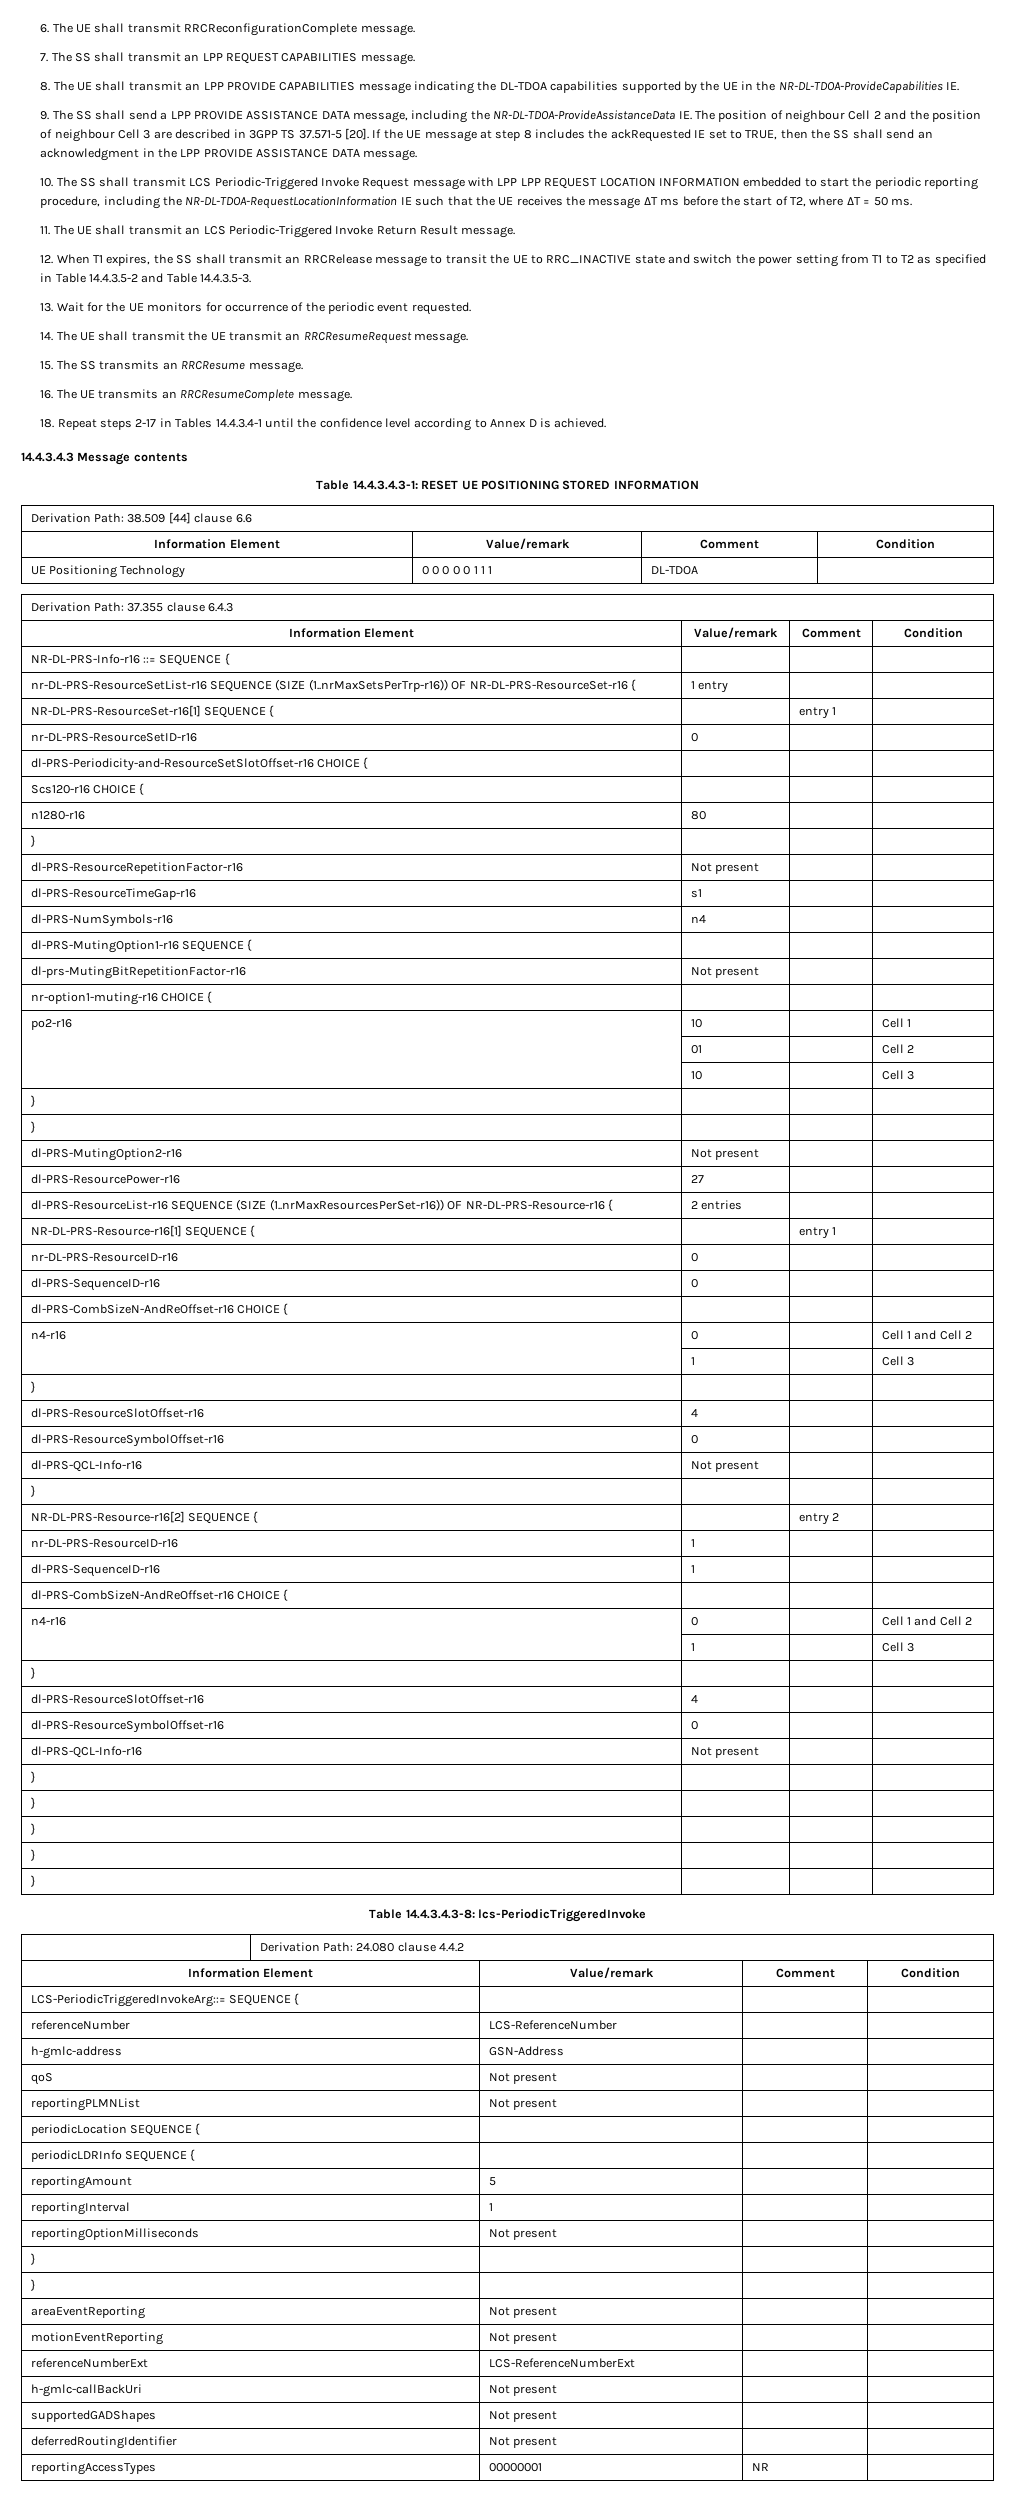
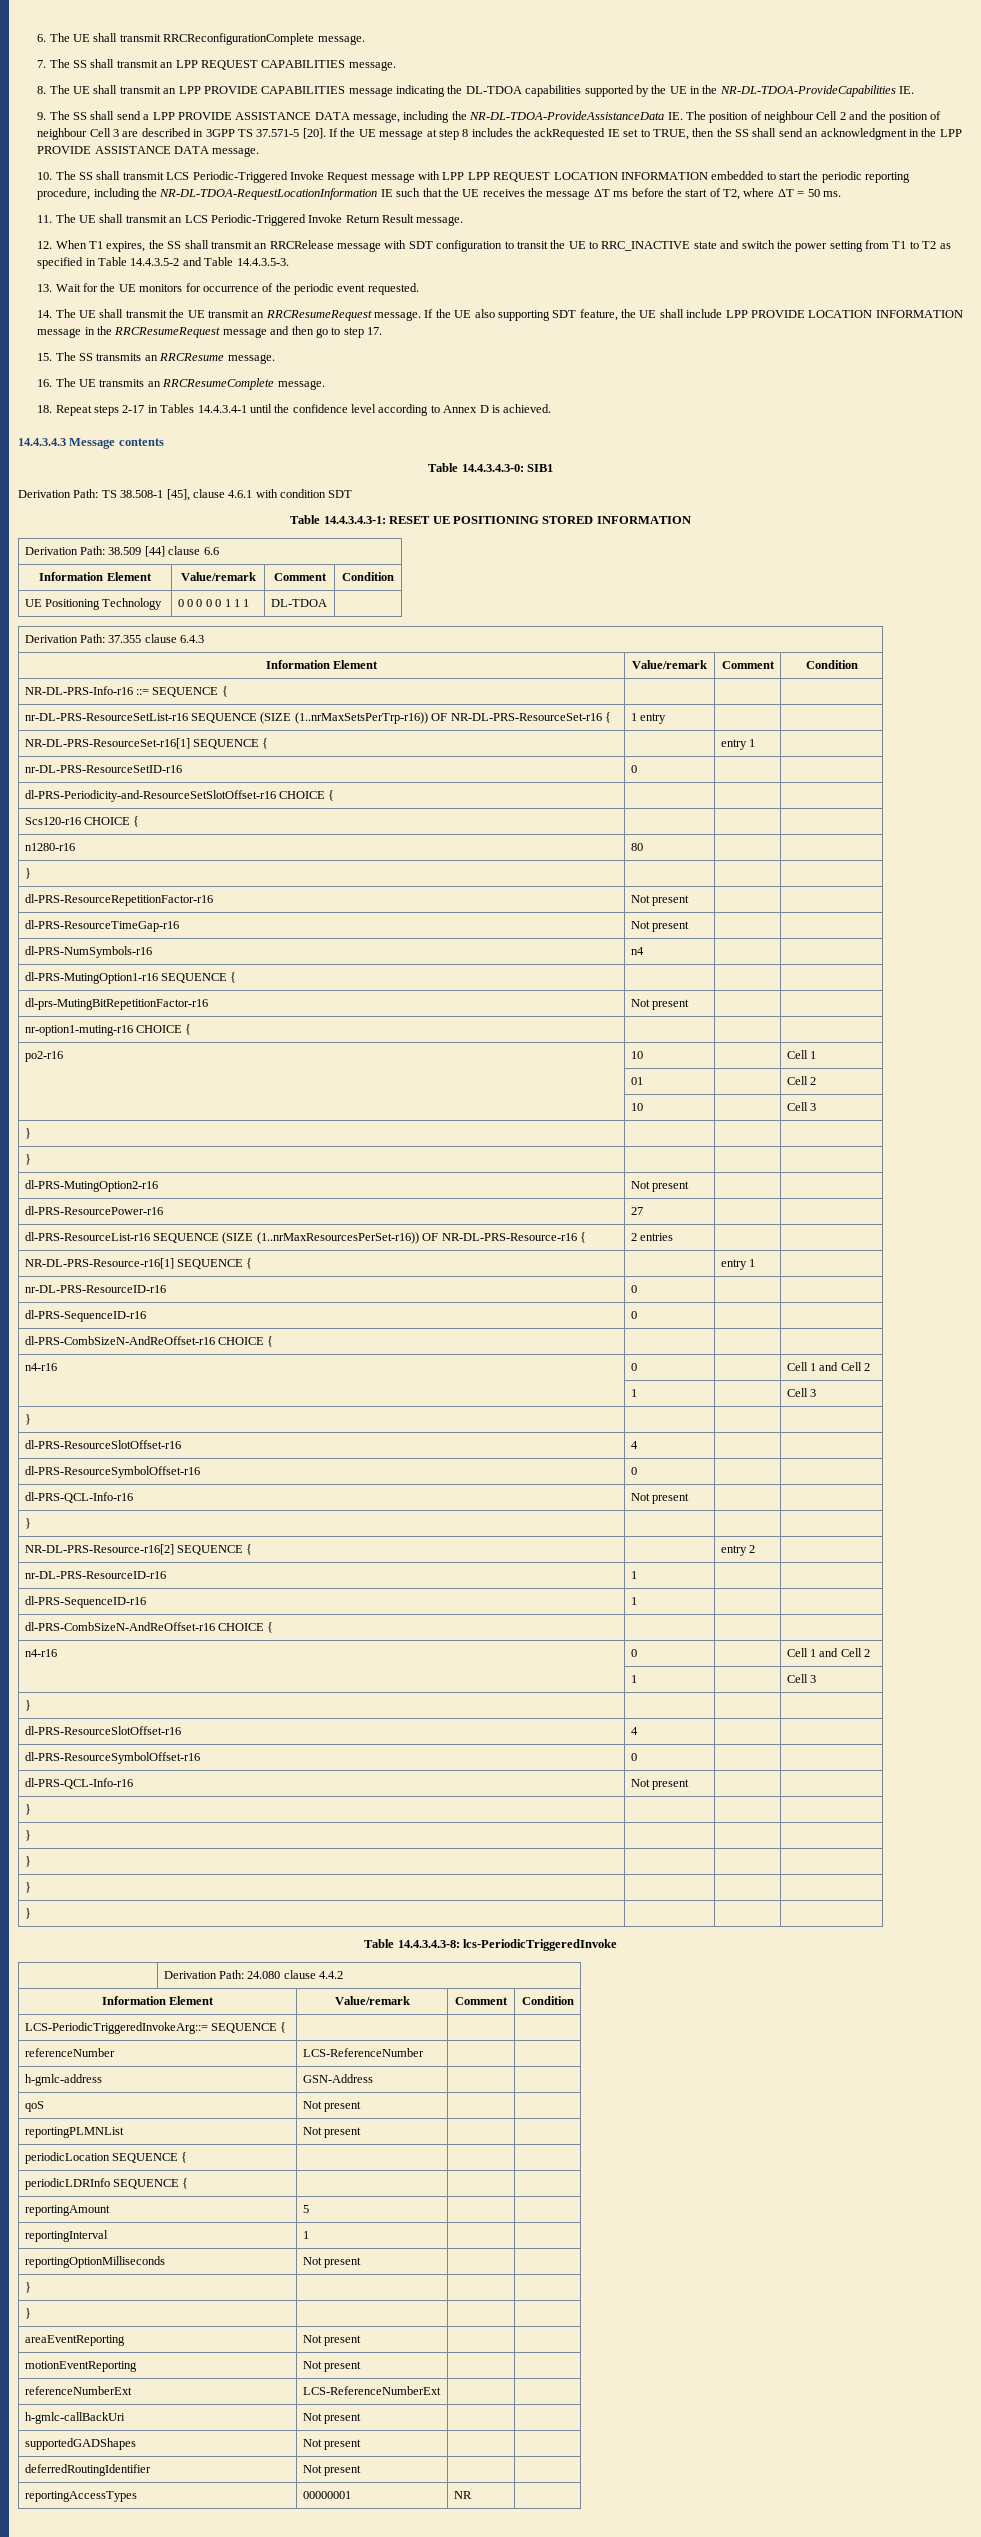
(428, 261) none -> [384,240,503,252] with SDT configuration
(469, 338) none -> [424,309,963,321] [37,326,383,338] If the UE also supporting SDT feature, the UE shall include LPP PROVIDE LOCATION INFORMATION message in the RRCResumeRequest message and then go to step 17.
(188, 457) none -> [428,463,553,472] [18,489,353,501] // Table 14.4.3.4.3-0: SIB1 // Derivation Path: TS 38.508-1 [45], clause 4.6.1 with condition SDT
[690,889,702,898] s1 -> [630,921,690,932] Not present

